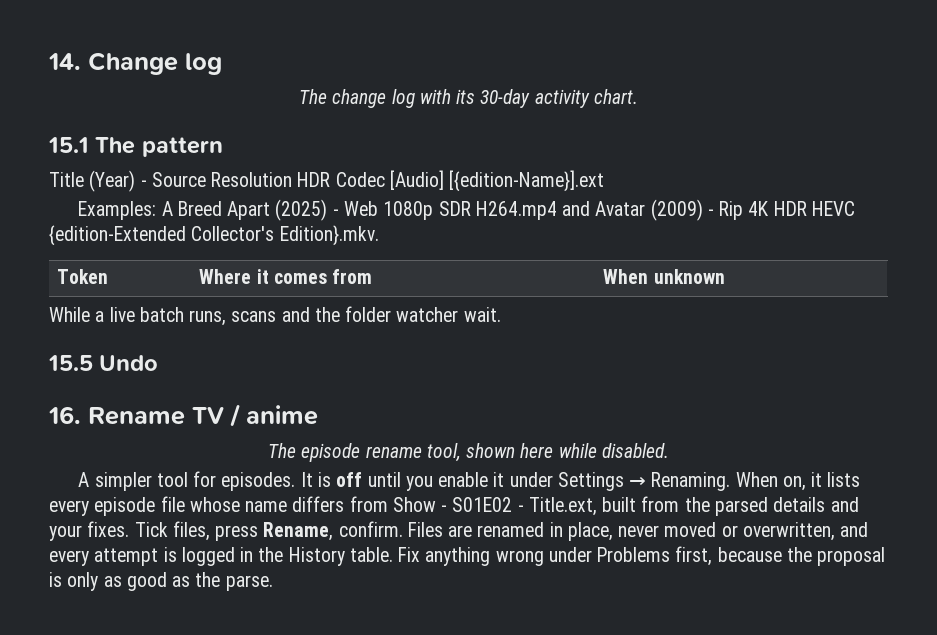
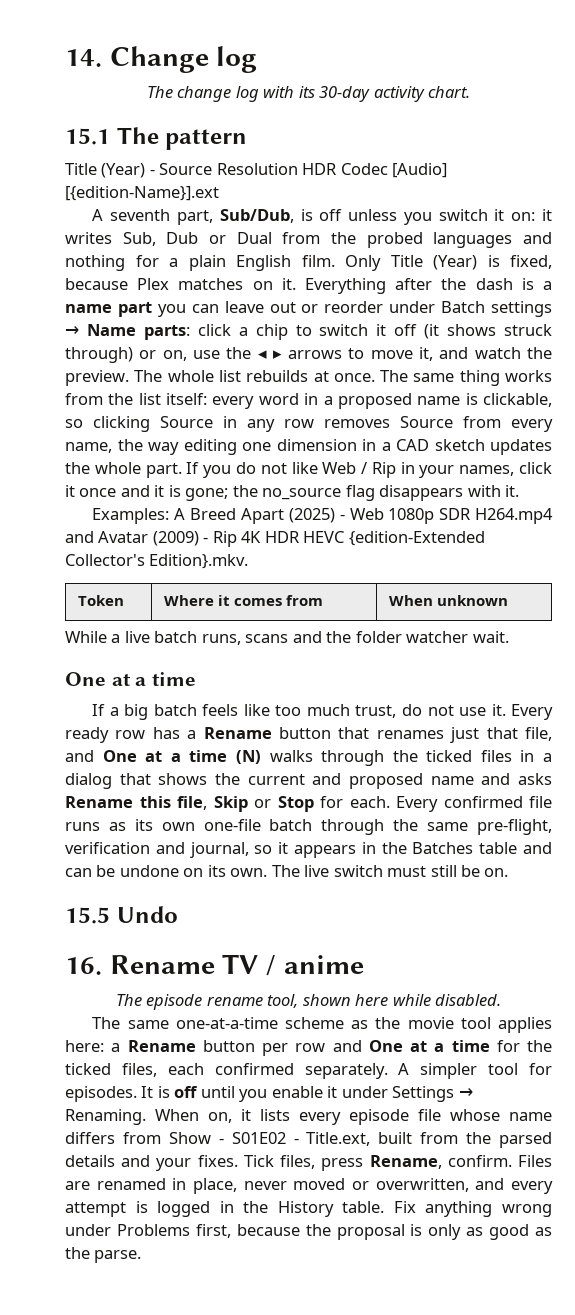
(605, 181) none -> [92,209,553,225] [65,232,552,248] [65,255,552,271] [65,278,552,294] [65,301,552,317] [65,324,552,340] [65,347,553,363] [65,370,553,386] [65,393,552,409] [65,416,553,432] [65,439,552,455] [65,462,552,478] [65,485,520,501] // A seventh part, Sub/Dub, is off unless you switch it on: it writes Sub, Dub or Dual from the probed languages and nothing for a plain English film. Only Title (Year) is fixed, because Plex matches on it. Everything after the dash is a name part you can leave out or reorder under Batch settings → Name parts: click a chip to switch it off (it shows struck through) or on, use the ◂ ▸ arrows to move it, and watch the preview. The whole list rebuilds at once. The same thing works from the list itself: every word in a proposed name is clickable, so clicking Source in any row removes Source from every name, the way editing one dimension in a CAD sketch updates the whole part. If you do not like Web / Rip in your names, click it once and it is gone; the no_source flag disappears with it.
(501, 314) none -> [65,672,197,686] [92,704,554,720] [65,727,552,743] [65,750,552,766] [65,773,552,789] [65,796,552,812] [65,819,553,835] [65,842,552,858] [65,865,509,877] // One at a time // If a big batch feels like too much trust, do not use it. Every ready row has a Rename button that renames just that file, and One at a time (N) walks through the ticked files in a dialog that shows the current and proposed name and asks Rename this file, Skip or Stop for each. Every confirmed file runs as its own one-file batch through the same pre-flight, verification and journal, so it appears in the Batches table and can be undone on its own. The live switch must still be on.
(669, 450) none -> [92,1017,553,1033] [65,1040,552,1056] [65,1063,388,1079] The same one-at-a-time scheme as the movie tool applies here: a Rename button per row and One at a time for the ticked files, each confirmed separately.

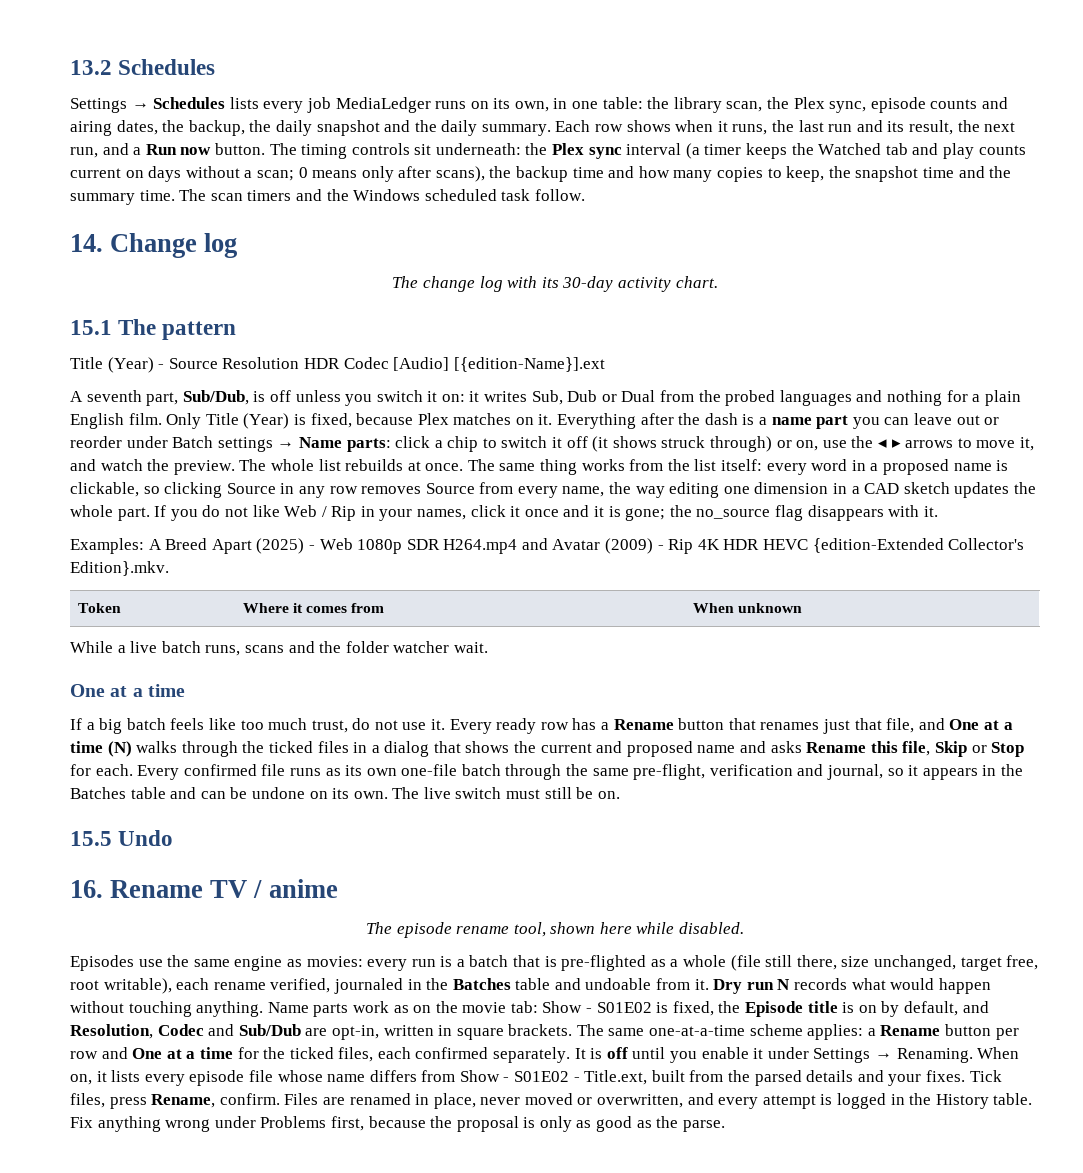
(65, 58) none -> [70,59,216,75] [70,97,1008,113] [70,120,1016,136] [70,143,1026,159] [70,166,1012,182] [70,189,585,205] 13.2 Schedules // Settings → Schedules lists every job MediaLedger runs on its own, in one table: the library scan, the Plex sync, episode counts and airing dates, the backup, the daily snapshot and the daily summary. Each row shows when it runs, the last run and its result, the next run, and a Run now button. The timing controls sit underneath: the Plex sync interval (a timer keeps the Watched tab and play counts current on days without a scan; 0 means only after scans), the backup time and how many copies to keep, the snapshot time and the summary time. The scan timers and the Windows scheduled task follow. //
[92,1017,553,1033] [65,1040,104,1052] The same one-at-a-time scheme as the movie tool applies here: -> [70,955,1039,971] [70,978,991,994] [70,1001,989,1017] [70,1024,864,1040] Episodes use the same engine as movies: every run is a batch that is pre-flighted as a whole (file still there, size unchanged, target free, root writable), each rename verified, journaled in the Batches table and undoable from it. Dry run N records what would happen without touching anything. Name parts work as on the movie tab: Show - S01E02 is fixed, the Episode title is on by default, and Resolution, Codec and Sub/Dub are opt-in, written in square brackets. The same one-at-a-time scheme applies:
[398,1063,552,1079] [65,1086,137,1102] A simpler tool for episodes. -> (571, 1055) none

